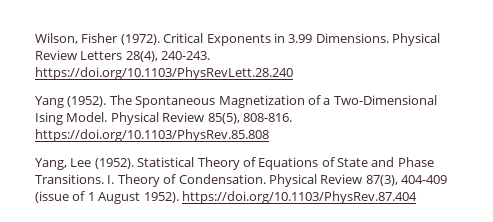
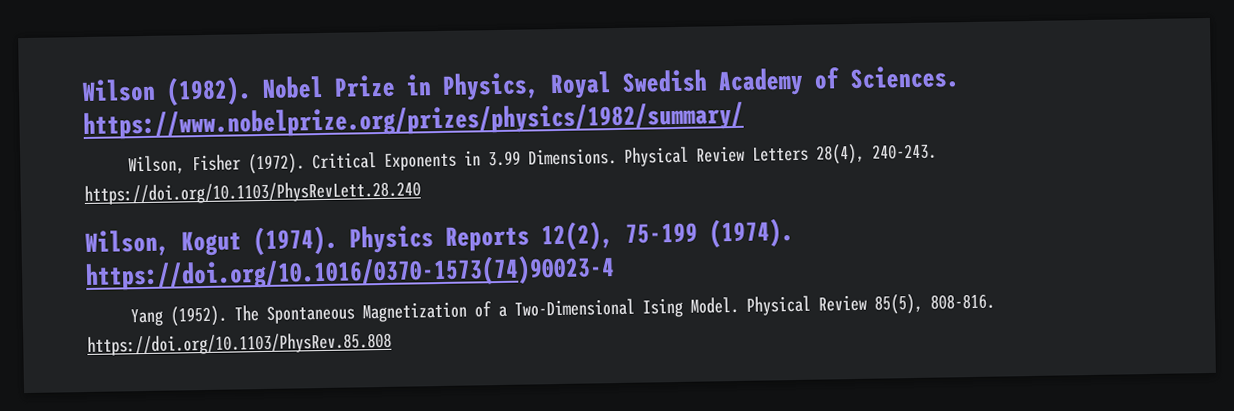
(35, 38) none -> [82,65,960,106] [83,101,744,141] Wilson (1982). Nobel Prize in Physics, Royal Swedish Academy of Sciences. https://www.nobelprize.org/prizes/physics/1982/summary/ //
(293, 73) none -> [85,218,794,258] [85,254,615,291] // Wilson, Kogut (1974). Physics Reports 12(2), 75-199 (1974). https://doi.org/10.1016/0370-1573(74)90023-4
[35,157,434,170] [35,174,447,187] [35,191,417,204] // Yang, Lee (1952). Statistical Theory of Equations of State and Phase Transitions. I. Theory of Condensation. Physical Review 87(3), 404-409 (issue of 1 August 1952). https://doi.org/10.1103/PhysRev.87.404 -> (392, 343) none

